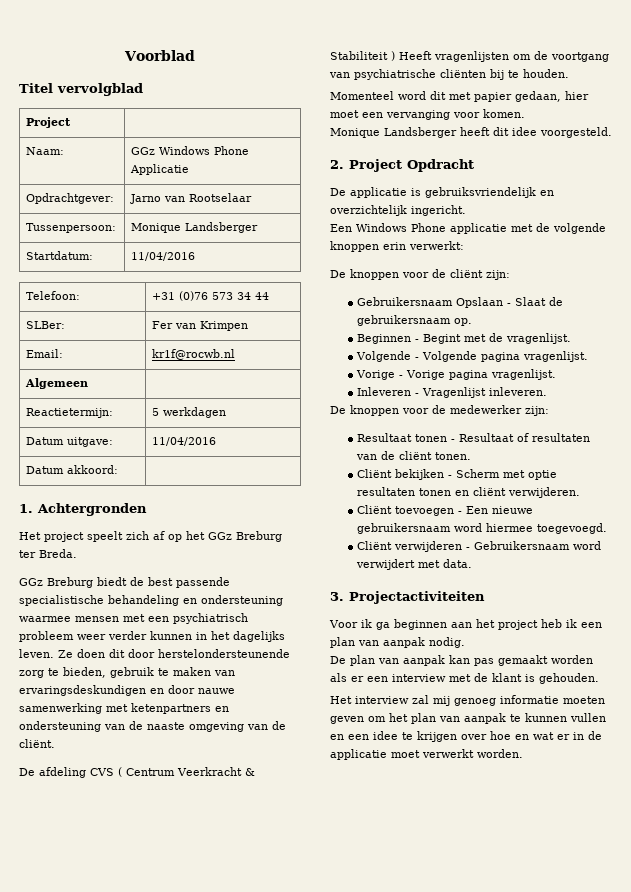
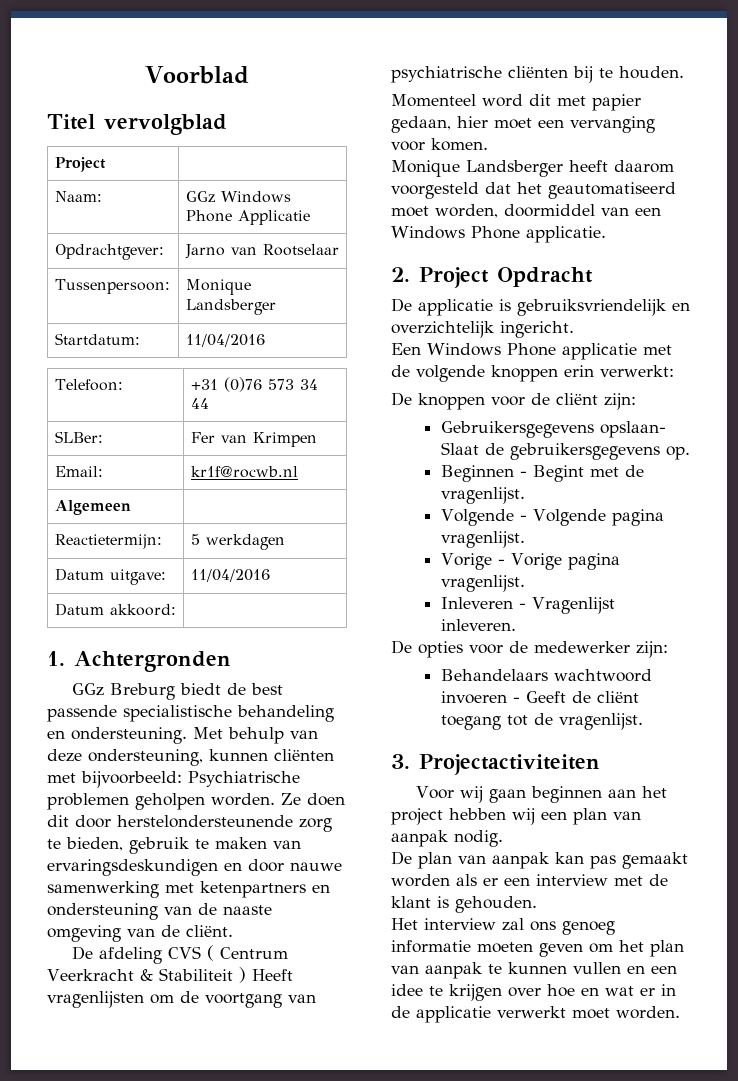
[19,531,282,542] [19,549,77,558] // Het project speelt zich af op het GGz Breburg ter Breda. -> (231, 661) none
[201,595,283,606] [19,613,248,624] [19,631,285,642] [19,649,54,658] ondersteuning waarmee mensen met een psychiatrisch probleem weer verder kunnen in het dagelijks leven. -> [71,727,318,744] [47,749,334,766] [47,771,300,788] [47,793,275,810] ondersteuning. Met behulp van deze ondersteuning, kunnen cliënten met bijvoorbeeld: Psychiatrische problemen geholpen worden.
[493,127,612,138] dit idee voorgesteld. -> [614,160,674,173] [391,182,676,199] [391,204,661,218] [391,226,606,243] daarom voorgesteld dat het geautomatiseerd moet worden, doormiddel van een Windows Phone applicatie.
[357,297,512,308] Gebruikersnaam Opslaan - -> [441,421,667,438] Gebruikersgegevens opslaan-
[357,315,452,326] gebruikersnaam -> [510,443,661,460] gebruikersgegevens
[350,405,399,416] knoppen -> [418,641,463,658] opties
[357,433,591,442] [356,451,472,460] [357,469,558,480] [357,487,581,498] [357,505,534,516] [357,523,608,534] [357,541,602,552] [356,559,473,570] Resultaat tonen - Resultaat of resultaten van de cliënt tonen. // Cliënt bekijken - Scherm met optie resultaten tonen en cliënt verwijderen. // Cliënt toevoegen - Een nieuwe gebruikersnaam word hiermee toegevoegd. // Cliënt verwijderen - Gebruikersnaam word verwijdert met data. -> [441,669,653,682] [441,691,640,704] [441,713,644,730] Behandelaars wachtwoord invoeren - Geeft de cliënt toegang tot de vragenlijst.
[361,619,390,630] ik ga -> [459,786,526,803] wij gaan
[541,619,577,628] heb ik -> [449,808,535,825] hebben wij
[433,696,450,706] mij -> [530,921,556,931] ons
[391,749,474,758] moet verwerkt -> [497,1006,610,1019] verwerkt moet

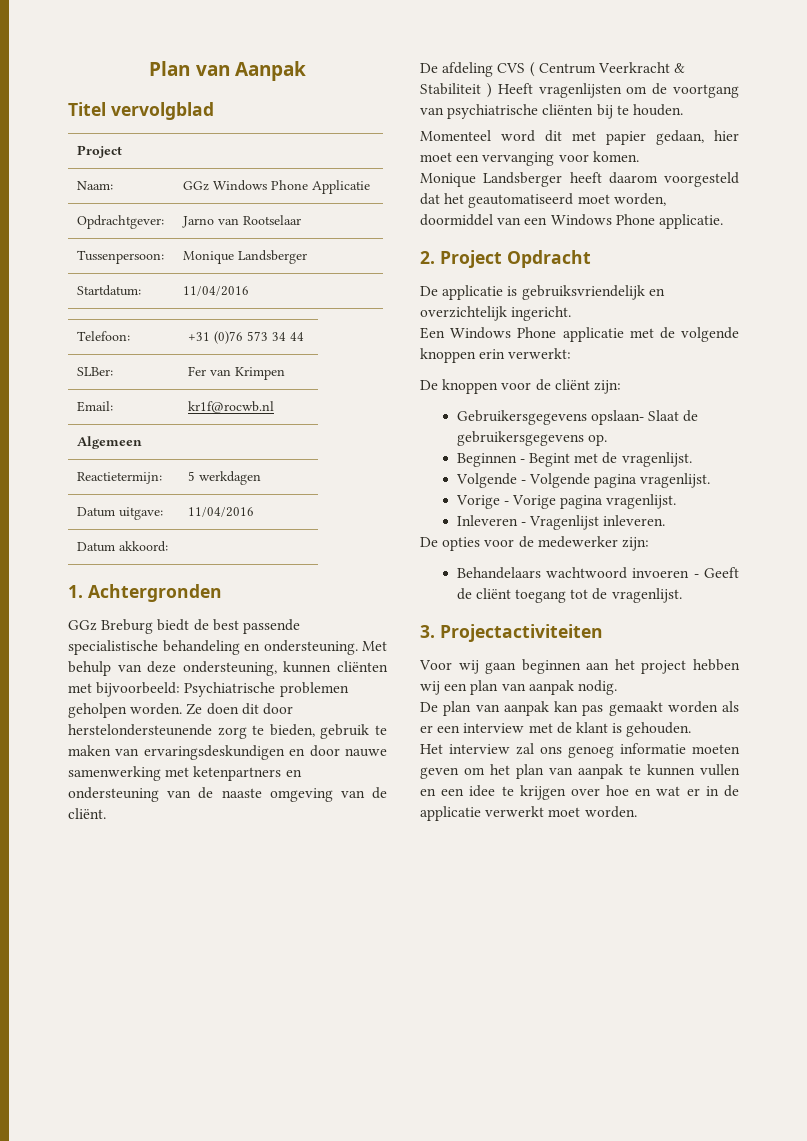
[145,66,250,84] Voorblad -> [149,61,306,81] Plan van Aanpak

